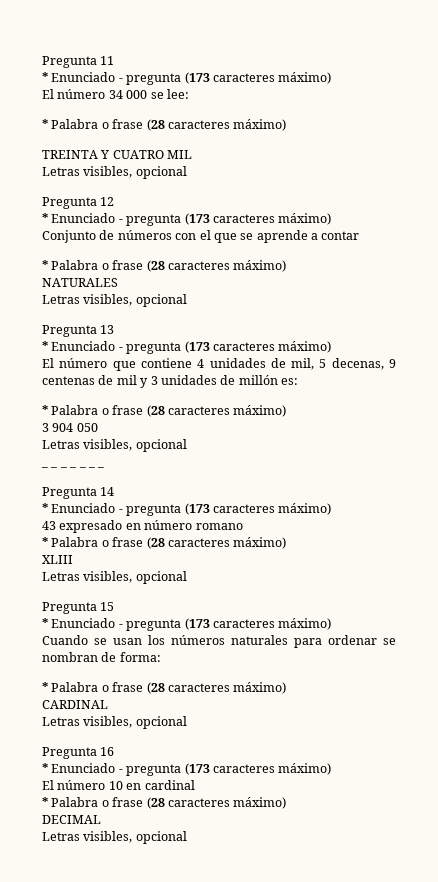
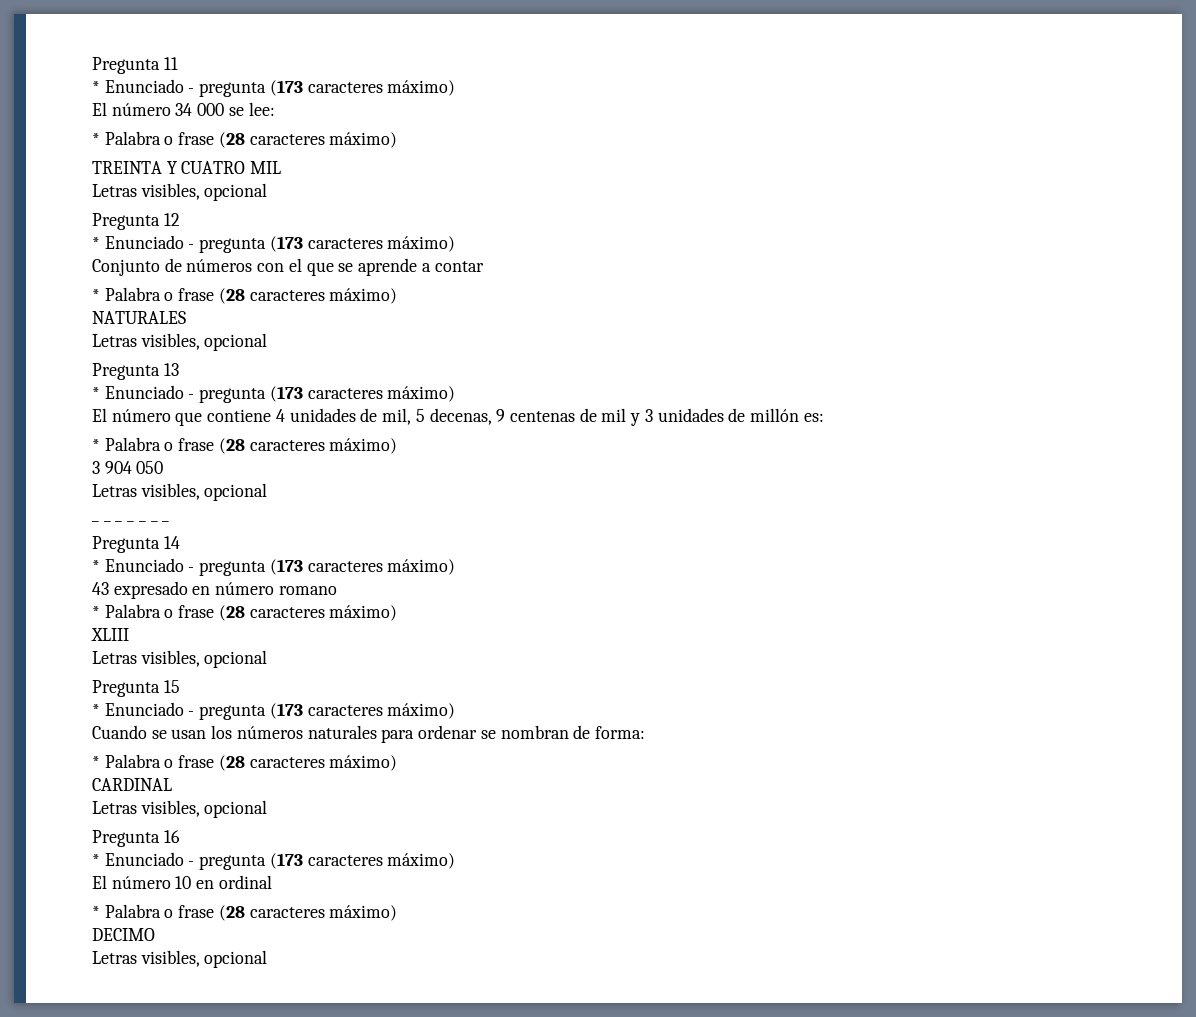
[144,780,195,790] [42,797,287,809] [42,815,101,824] cardinal // * Palabra o frase (28 caracteres máximo) // DECIMAL -> [218,875,272,889] [92,904,398,921] [92,928,155,941] ordinal // * Palabra o frase (28 caracteres máximo) // DECIMO

